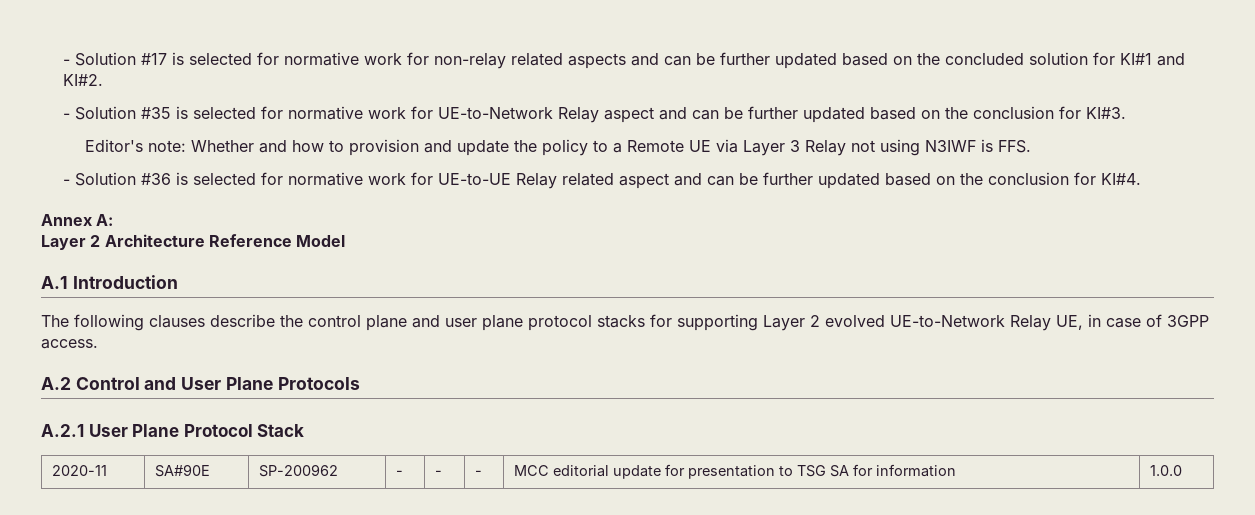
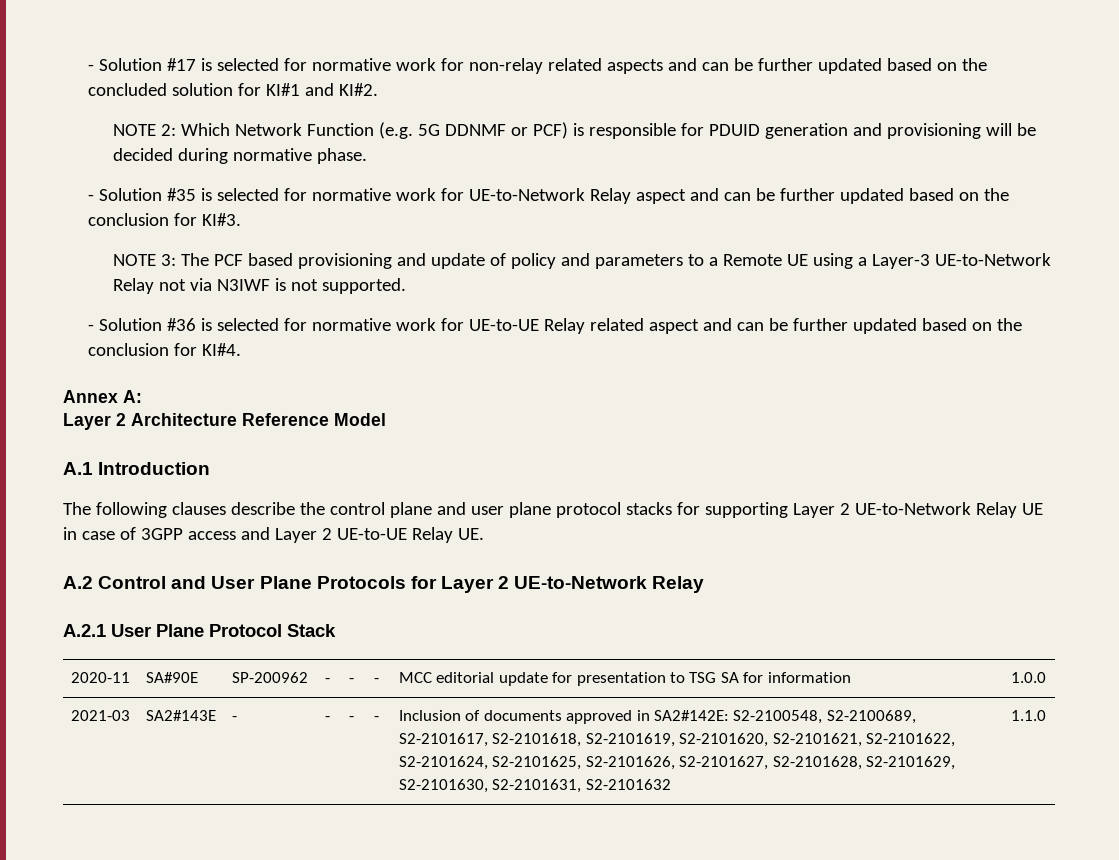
(104, 80) none -> [112,122,1036,139] [112,148,367,164] // NOTE 2: Which Network Function (e.g. 5G DDNMF or PCF) is responsible for PDUID generation and provisioning will be decided during normative phase.
[85,139,801,156] Editor's note: Whether and how to provision and update the policy to a Remote UE via Layer 3 -> [112,253,1051,269] NOTE 3: The PCF based provisioning and update of policy and parameters to a Remote UE using a Layer-3 UE-to-Network
[880,139,921,156] using -> [189,278,212,291] via
[998,140,1032,153] FFS. -> [290,278,406,294] not supported.
[825,315,1083,331] evolved UE-to-Network Relay UE, -> [854,502,1043,518] UE-to-Network Relay UE
[41,339,98,349] access. -> [187,527,484,543] access and Layer 2 UE-to-UE Relay UE.
(360, 383) none -> [410,576,705,593] for Layer 2 UE-to-Network Relay
(1182, 470) none -> [70,710,130,721] [145,710,216,721] [231,716,237,721] [324,716,330,721] [348,716,354,721] [373,716,379,721] [398,710,916,724] [398,733,955,747] [398,756,955,770] [398,779,671,793] [1010,710,1046,721] // 2021-03 | SA2#143E | - | - | - | - | Inclusion of documents approved in SA2#142E: S2-2100548, S2-2100689, S2-2101617, S2-2101618, S2-2101619, S2-2101620, S2-2101621, S2-2101622, S2-2101624, S2-2101625, S2-2101626, S2-2101627, S2-2101628, S2-2101629, S2-2101630, S2-2101631, S2-2101632 | 1.1.0

